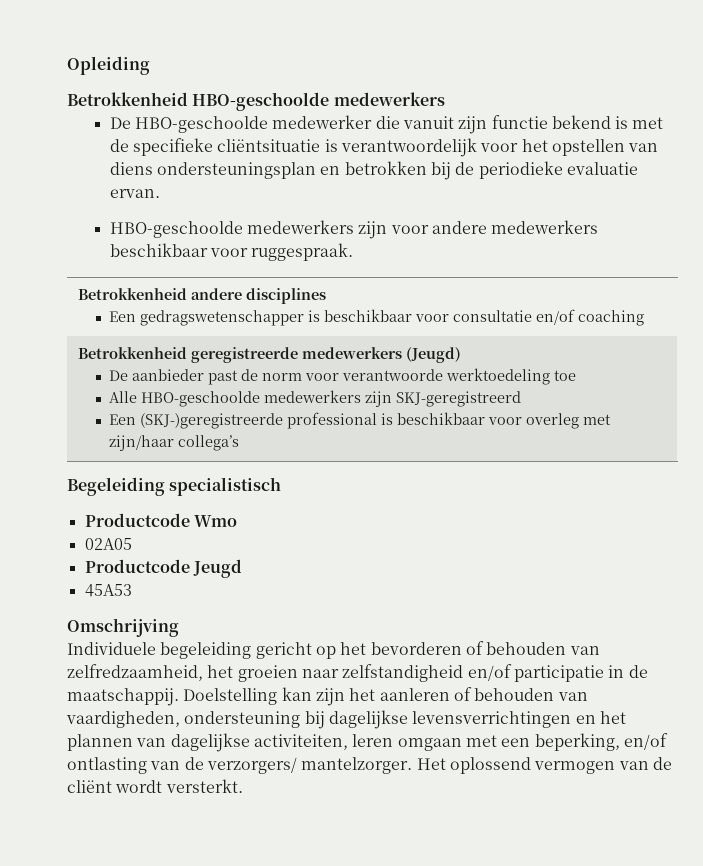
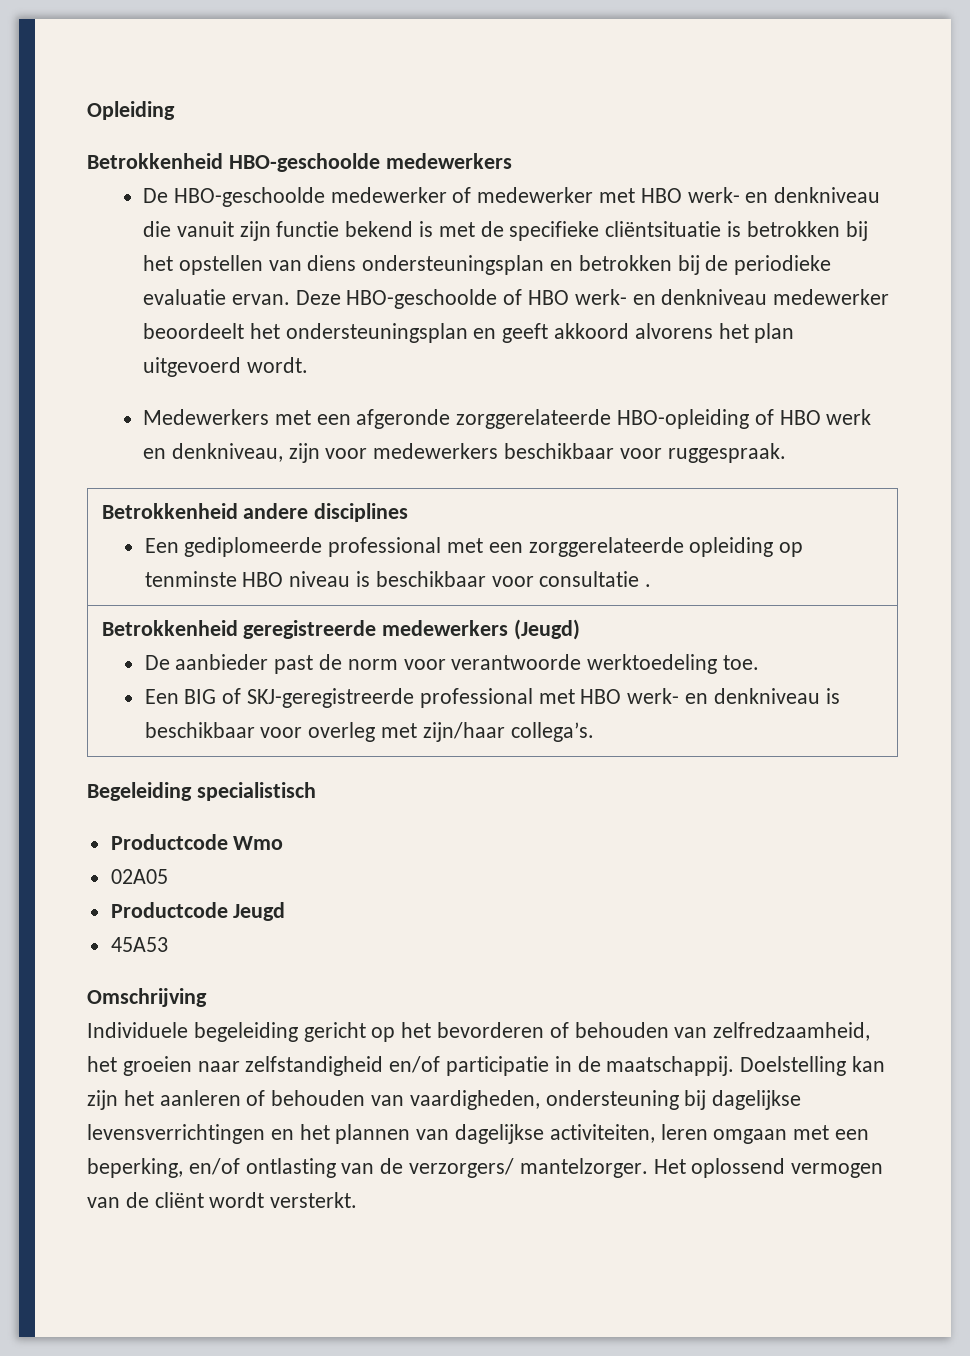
(373, 122) none -> [452,187,881,203] of medewerker met HBO werk- en denkniveau
[340,138,519,157] verantwoordelijk voor -> [746,221,868,241] betrokken bij
[109,220,354,238] // HBO-geschoolde medewerkers -> [295,289,890,309] [142,323,795,343] [142,357,308,377] [142,409,872,429] [142,443,283,462] Deze HBO-geschoolde of HBO werk- en denkniveau medewerker beoordeelt het ondersteuningsplan en geeft akkoord alvorens het plan uitgevoerd wordt. // Medewerkers met een afgeronde zorggerelateerde HBO-opleiding of HBO werk en denkniveau,
[431,221,487,234] andere -> (368, 453) none
[140,310,305,326] gedragswetenschapper -> [184,537,804,557] [144,571,351,587] gediplomeerde professional met een zorggerelateerde opleiding op tenminste HBO niveau
[536,309,645,326] en/of coaching -> [645,584,652,587] .
[554,370,577,381] [109,390,522,407] [109,412,378,429] toe // Alle HBO-geschoolde medewerkers zijn SKJ-geregistreerd // Een (SKJ-)geregistreerde professional -> [723,655,760,670] [144,688,820,708] toe. // Een BIG of SKJ-geregistreerde professional met HBO werk- en denkniveau
[178,435,240,451] collega’s -> [510,722,594,742] collega’s.

